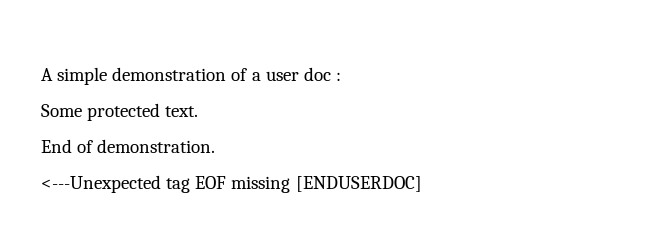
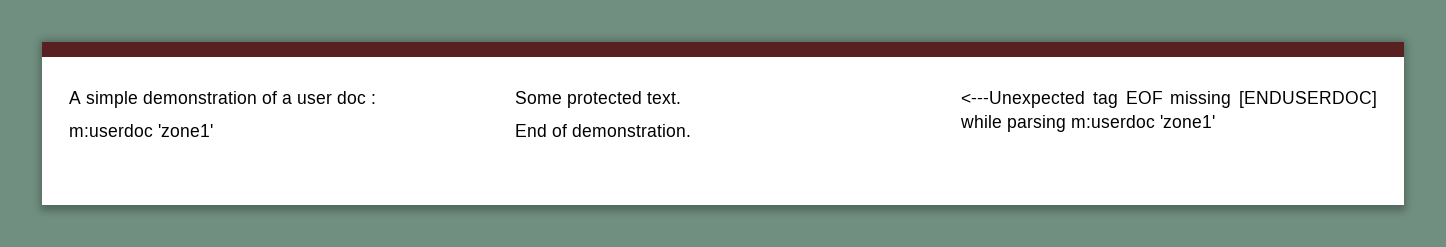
(341, 76) none -> [69,124,213,137] // m:userdoc 'zone1'
(422, 184) none -> [960,115,1215,132] while parsing m:userdoc 'zone1'

